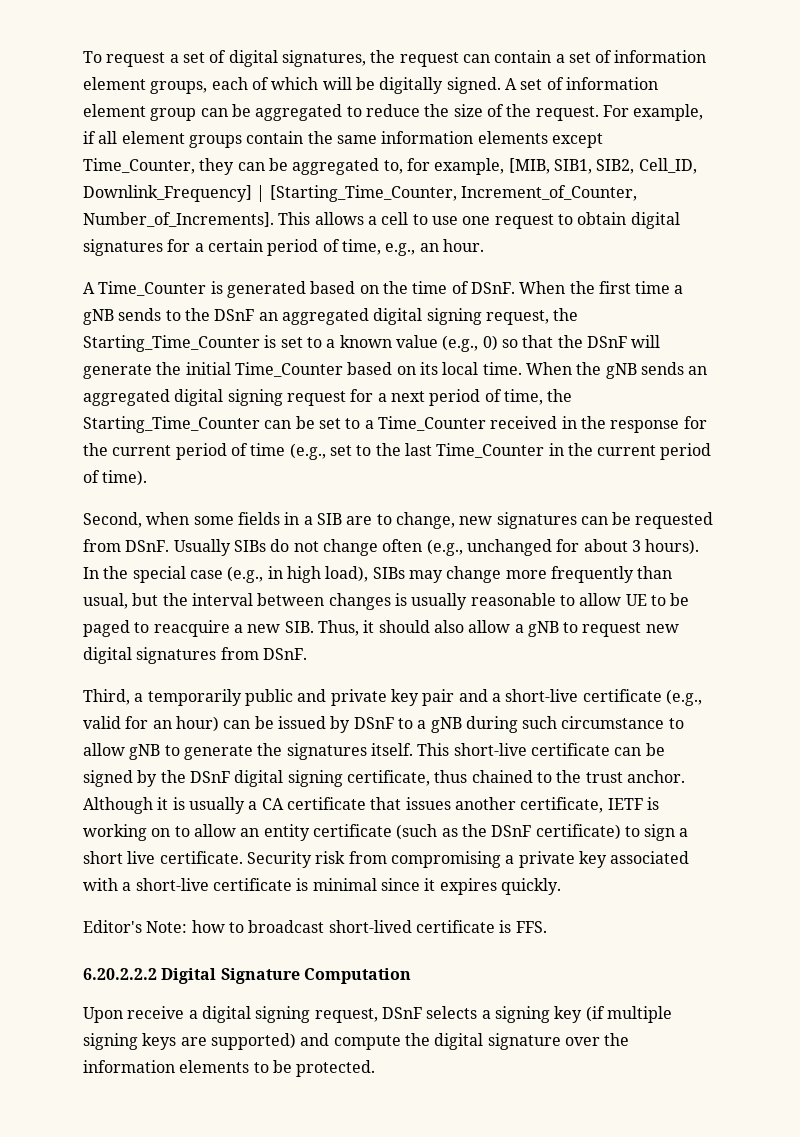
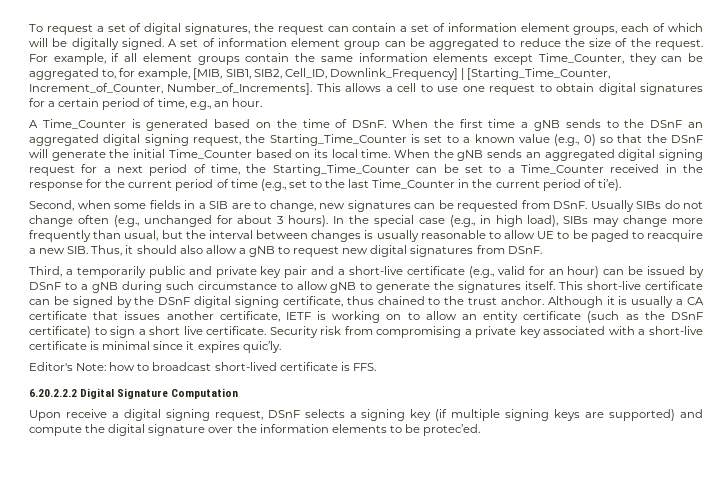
[102,470,148,486] time). -> [597,179,621,191] ti’e).
[500,878,561,895] quickly. -> [242,341,281,353] quic’ly.
[296,1060,376,1077] protected. -> [423,424,481,436] protec’ed.

